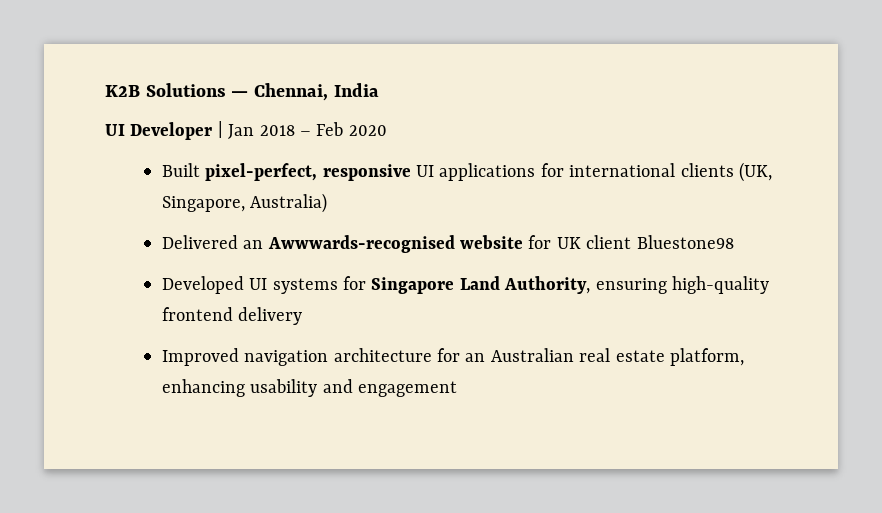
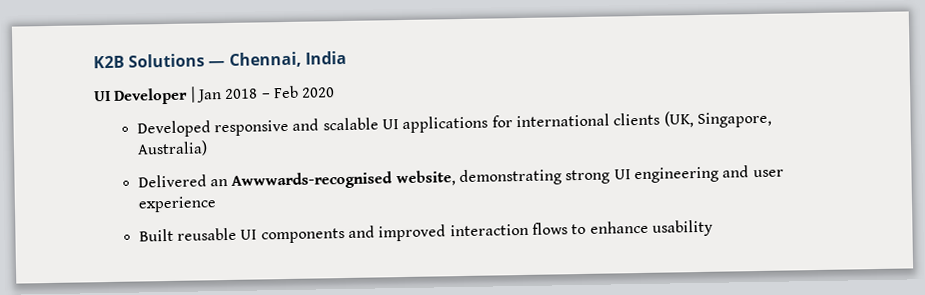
[161,163,411,181] Built pixel-perfect, responsive -> [136,117,379,138] Developed responsive and scalable
[460,235,734,249] [161,276,770,294] [161,307,303,325] [161,348,745,366] [161,379,458,397] website for UK client Bluestone98 // Developed UI systems for Singapore Land Authority, ensuring high-quality frontend delivery // Improved navigation architecture for an Australian real estate platform, enhancing usability and engagement -> [395,165,784,187] [137,196,217,213] [138,219,713,244] website, demonstrating strong UI engineering and user experience // Built reusable UI components and improved interaction flows to enhance usability

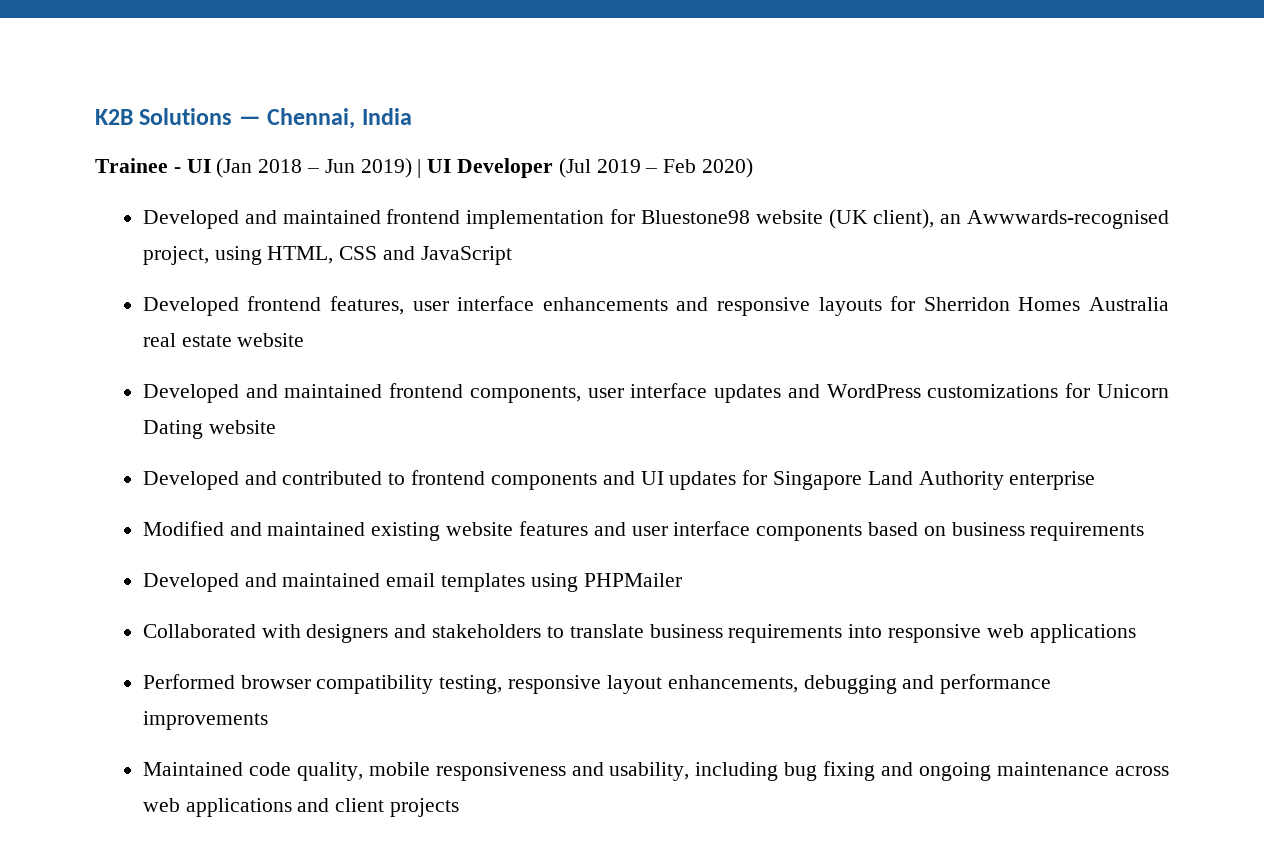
[93,86,259,105] UI Developer | Jan 2018 -> [95,158,641,178] Trainee - UI (Jan 2018 – Jun 2019) | UI Developer (Jul 2019
[301,87,336,98] [136,111,772,138] [136,140,208,157] [137,165,784,190] [137,196,217,213] [138,219,713,244] 2020 // Developed responsive and scalable UI applications for international clients (UK, Singapore, Australia) // Delivered an Awwwards-recognised website, demonstrating strong UI engineering and user experience // Built reusable UI components and improved interaction flows to enhance usability -> [702,158,754,178] [142,209,1169,229] [142,246,512,265] [142,296,1169,316] [142,333,305,347] [142,383,1170,403] [142,420,276,439] [142,470,1096,490] [142,521,1145,541] [142,573,682,592] [142,624,1136,643] [142,674,1052,694] [142,711,268,730] [142,761,1169,781] [142,798,460,817] 2020) // Developed and maintained frontend implementation for Bluestone98 website (UK client), an Awwwards-recognised project, using HTML, CSS and JavaScript // Developed frontend features, user interface enhancements and responsive layouts for Sherridon Homes Australia real estate website // Developed and maintained frontend components, user interface updates and WordPress customizations for Unicorn Dating website // Developed and contributed to frontend components and UI updates for Singapore Land Authority enterprise // Modified and maintained existing website features and user interface components based on business requirements // Developed and maintained email templates using PHPMailer // Collaborated with designers and stakeholders to translate business requirements into responsive web applications // Performed browser compatibility testing, responsive layout enhancements, debugging and performance improvements // Maintained code quality, mobile responsiveness and usability, including bug fixing and ongoing maintenance across web applications and client projects

